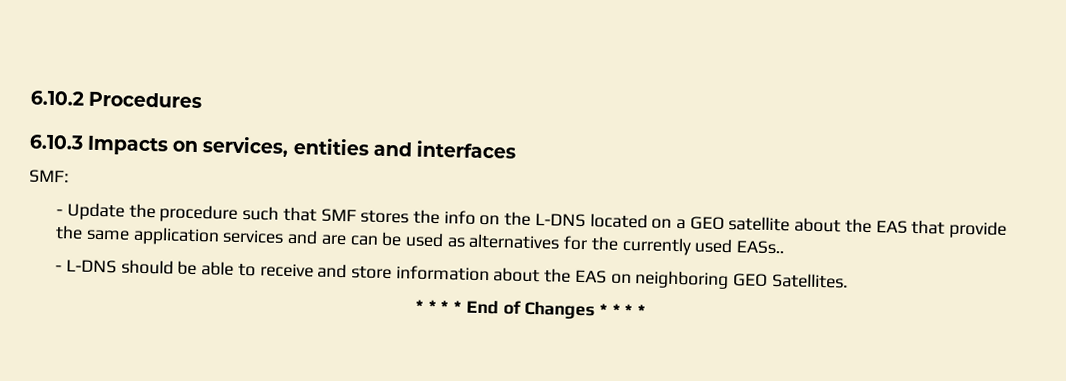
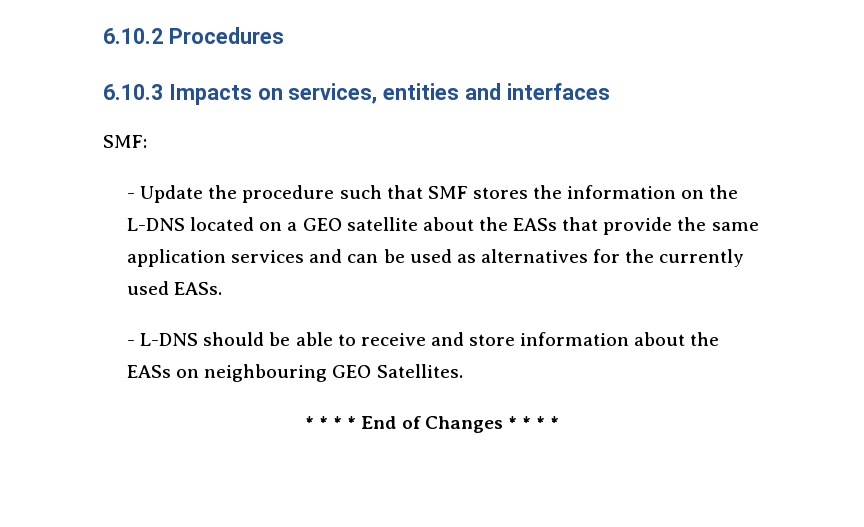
[443,210,476,225] info -> [567,185,677,199] information
[875,220,908,234] EAS -> [513,218,558,231] EASs
[320,234,347,246] are -> (343, 256) none
[736,240,786,255] EASs.. -> [174,282,223,295] EASs.
[574,269,730,290] EAS on neighboring -> [126,364,328,382] EASs on neighbouring

